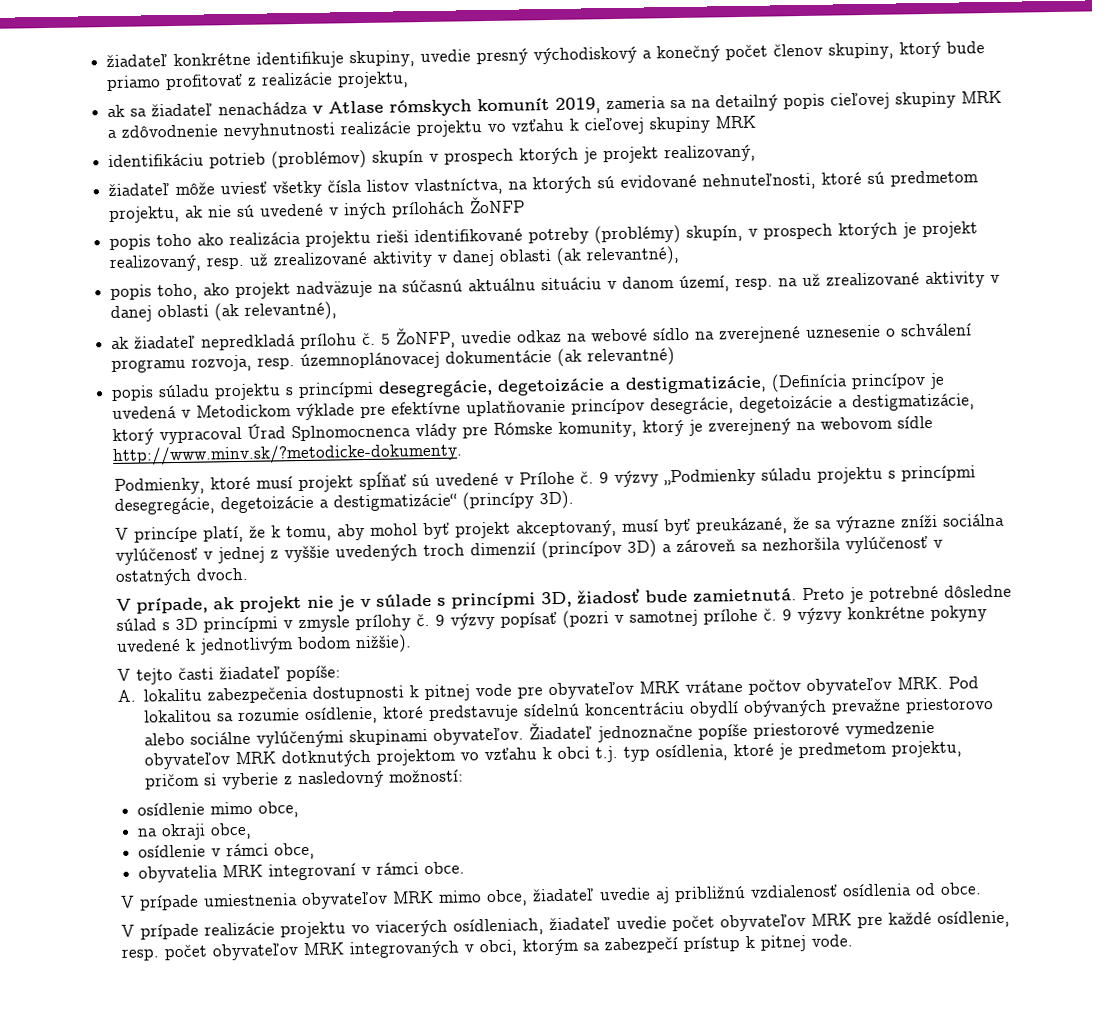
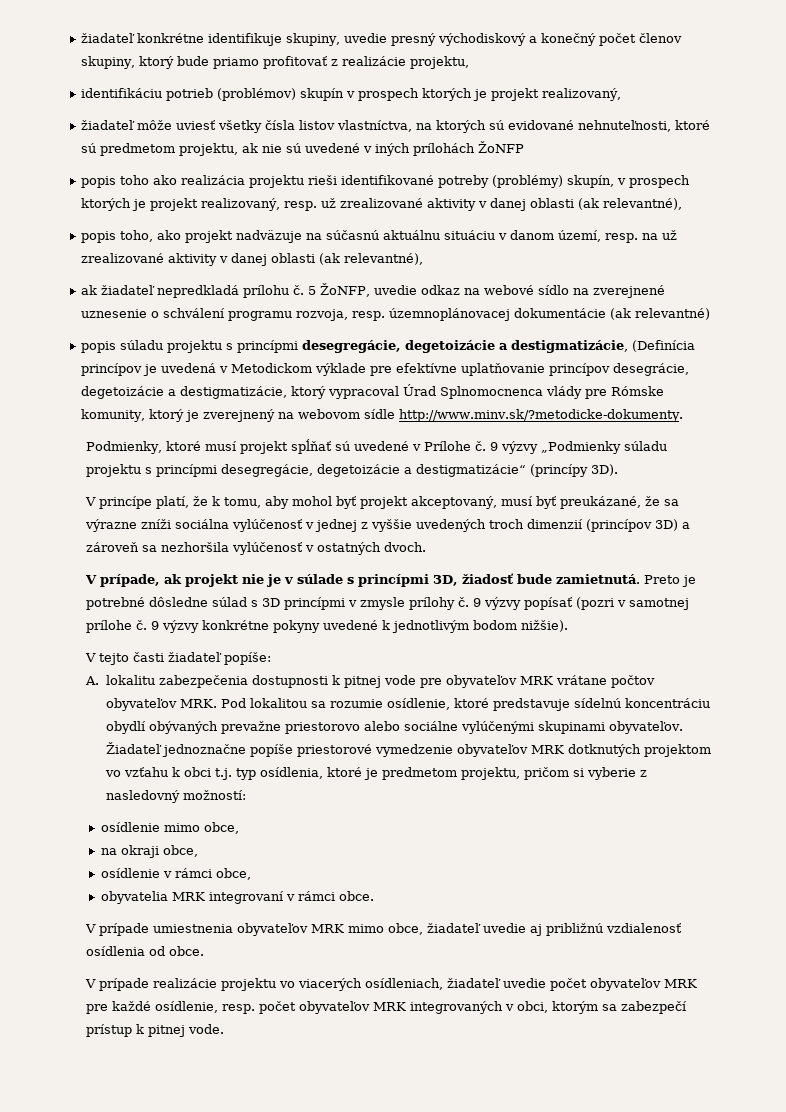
[107,90,1003,118] [107,115,757,141] // ak sa žiadateľ nenachádza v Atlase rómskych komunít 2019, zameria sa na detailný popis cieľovej skupiny MRK a zdôvodnenie nevyhnutnosti realizácie projektu vo vzťahu k cieľovej skupiny MRK -> (470, 62) none

